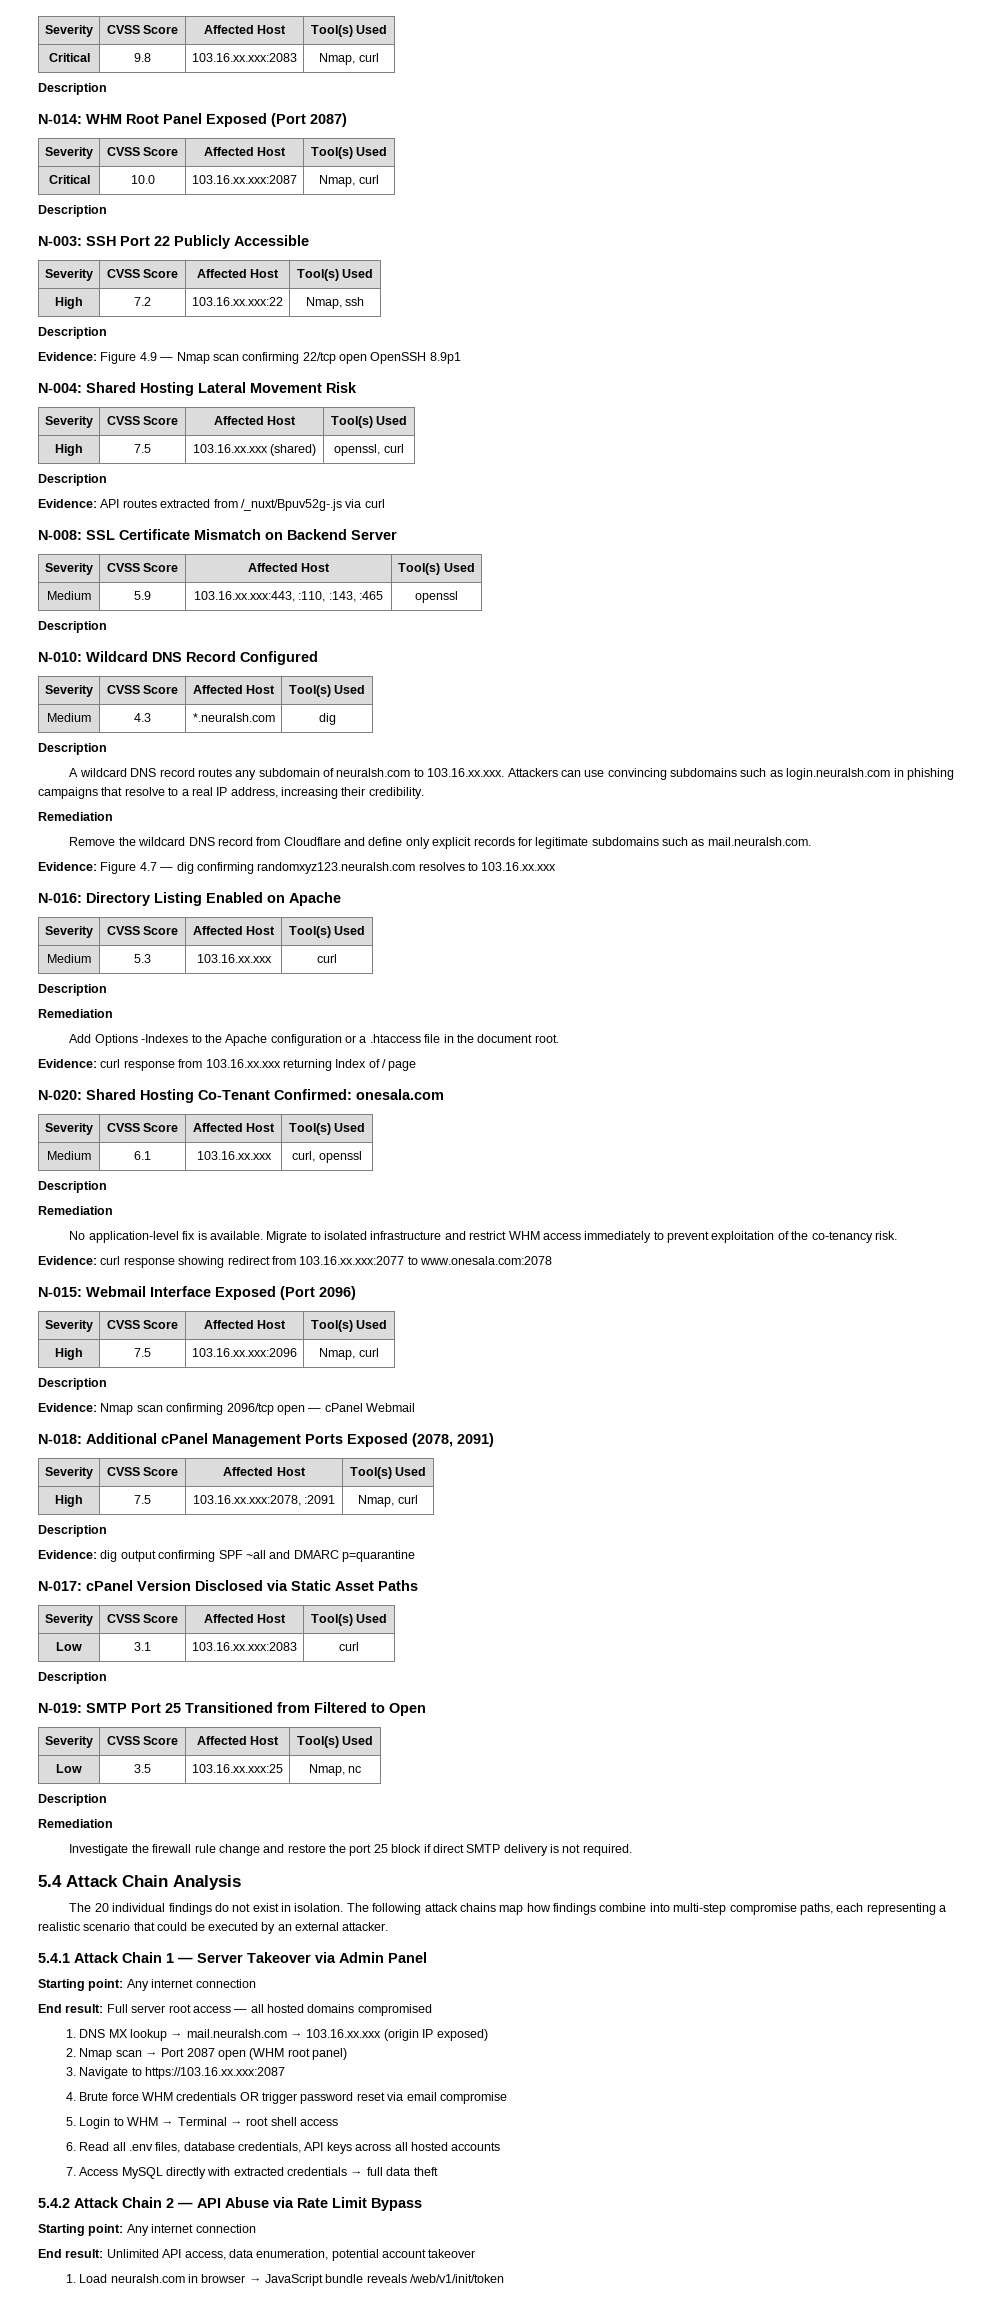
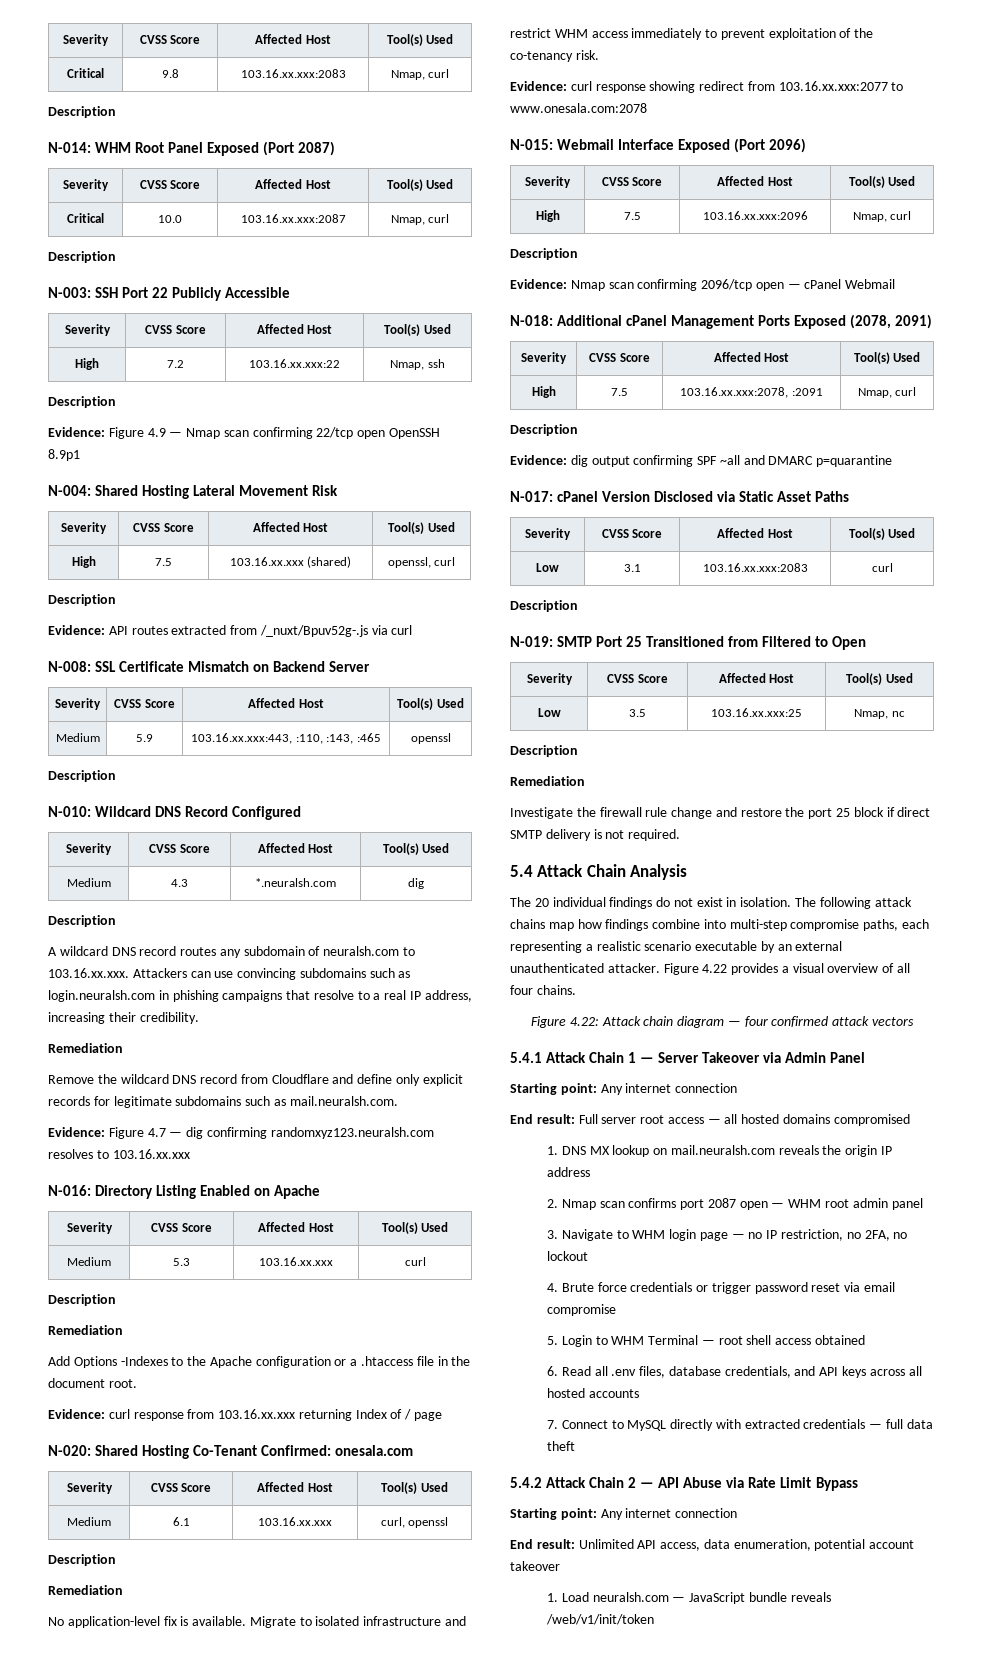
[133,1922,258,1931] that could be executed -> [695,941,758,951] executable
(339, 1926) none -> [510,963,604,973] unauthenticated
(389, 1926) none -> [663,963,911,975] [510,985,576,995] [530,1016,915,1028] Figure 4.22 provides a visual overview of all four chains. // Figure 4.22: Attack chain diagram — four confirmed attack vectors
[170,2029,488,2041] [65,2048,348,2060] [65,2067,285,2079] → mail.neuralsh.com → 103.16.xx.xxx (origin IP exposed) // 2. Nmap scan → Port 2087 open (WHM root panel) // 3. Navigate to https://103.16.xx.xxx:2087 -> [653,1145,893,1157] [547,1167,591,1177] [547,1198,923,1210] [547,1229,908,1241] [547,1251,589,1261] on mail.neuralsh.com reveals the origin IP address // 2. Nmap scan confirms port 2087 open — WHM root admin panel // 3. Navigate to WHM login page — no IP restriction, no 2FA, no lockout
[141,2092,259,2101] WHM credentials OR -> [630,1282,709,1292] credentials or
[161,2117,244,2126] → Terminal → -> [648,1335,715,1345] Terminal —
(339, 2122) none -> [815,1335,866,1345] obtained
(302, 2147) none -> [794,1366,816,1376] and
[79,2167,119,2176] Access -> [561,1420,624,1429] Connect to
[350,2171,364,2176] → -> [869,1424,883,1429] —
[187,2274,262,2283] in browser → -> [672,1597,686,1602] —

